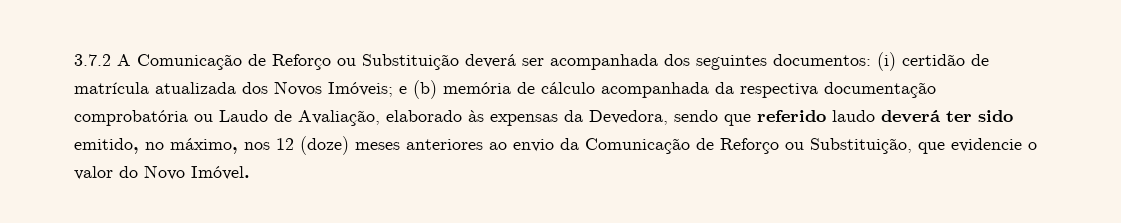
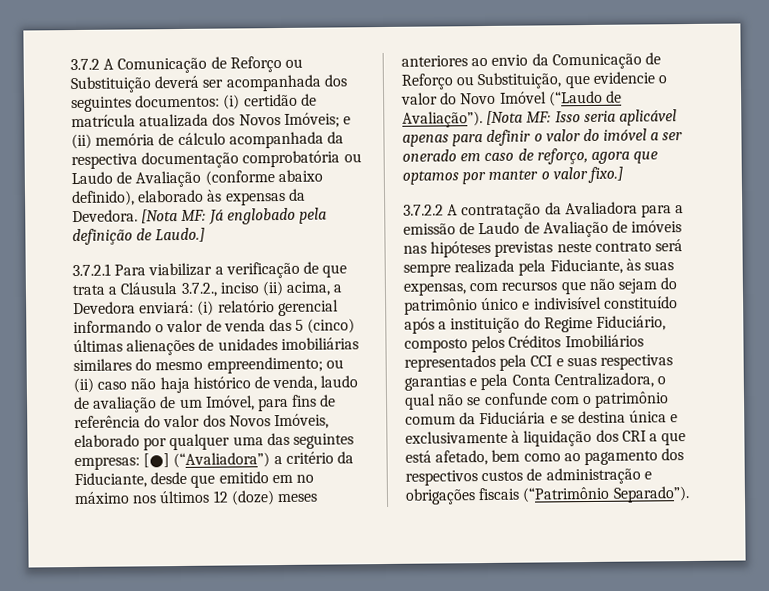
[413,80,437,99] (b) -> [71,133,92,150] (ii)
[298,110,1013,126] [74,138,270,154] Avaliação, elaborado às expensas da Devedora, sendo que referido laudo deverá ter sido emitido, no máximo, nos -> [135,169,323,188] [71,188,306,207] [72,207,327,225] [72,227,206,246] [72,261,348,279] [72,280,343,297] [73,299,339,317] [73,318,356,334] [73,337,359,356] [73,356,344,374] [73,375,359,394] [73,394,337,413] [74,413,329,430] [74,432,354,451] [74,451,354,471] [74,471,314,489] [74,490,211,505] Avaliação (conforme abaixo definido), elaborado às expensas da Devedora. [Nota MF: Já englobado pela definição de Laudo.] // 3.7.2.1 Para viabilizar a verificação de que trata a Cláusula 3.7.2., inciso (ii) acima, a Devedora enviará: (i) relatório gerencial informando o valor de venda das 5 (cinco) últimas alienações de unidades imobiliárias similares do mesmo empreendimento; ou (ii) caso não haja histórico de venda, laudo de avaliação de um Imóvel, para fins de referência do valor dos Novos Imóveis, elaborado por qualquer uma das seguintes empresas: [●] (“Avaliadora”) a critério da Fiduciante, desde que emitido em no máximo nos últimos
[191,166,250,180] Imóvel. -> [499,90,622,107] [402,109,677,128] [402,128,684,147] [402,148,659,165] [402,166,623,185] [403,201,685,220] [403,220,683,238] [403,239,683,258] [403,258,674,277] [403,277,678,296] [404,296,678,315] [404,315,666,334] [404,334,644,353] [404,354,673,372] [404,372,666,391] [404,391,670,410] [405,410,679,425] [405,429,687,447] [405,448,685,466] [405,467,652,486] [405,486,690,505] Imóvel (“Laudo de Avaliação”). [Nota MF: Isso seria aplicável apenas para definir o valor do imóvel a ser onerado em caso de reforço, agora que optamos por manter o valor fixo.] // 3.7.2.2 A contratação da Avaliadora para a emissão de Laudo de Avaliação de imóveis nas hipóteses previstas neste contrato será sempre realizada pela Fiduciante, às suas expensas, com recursos que não sejam do patrimônio único e indivisível constituído após a instituição do Regime Fiduciário, composto pelos Créditos Imobiliários representados pela CCI e suas respectivas garantias e pela Conta Centralizadora, o qual não se confunde com o patrimônio comum da Fiduciária e se destina única e exclusivamente à liquidação dos CRI a que está afetado, bem como ao pagamento dos respectivos custos de administração e obrigações fiscais (“Patrimônio Separado”).

